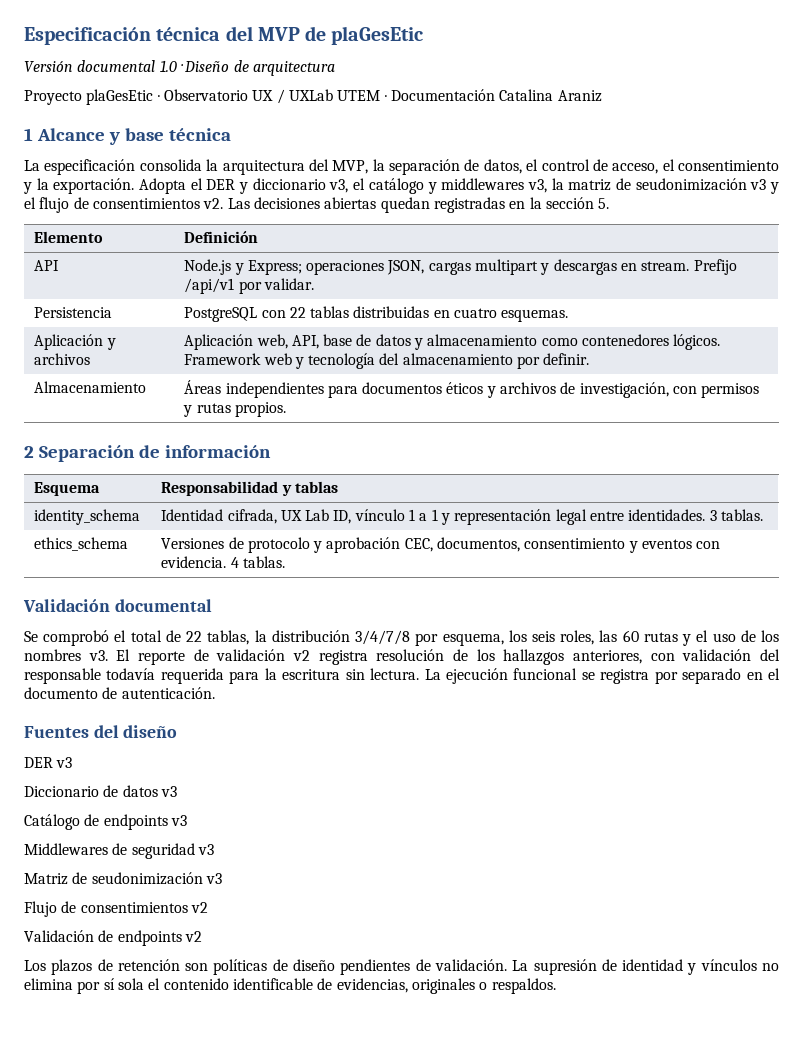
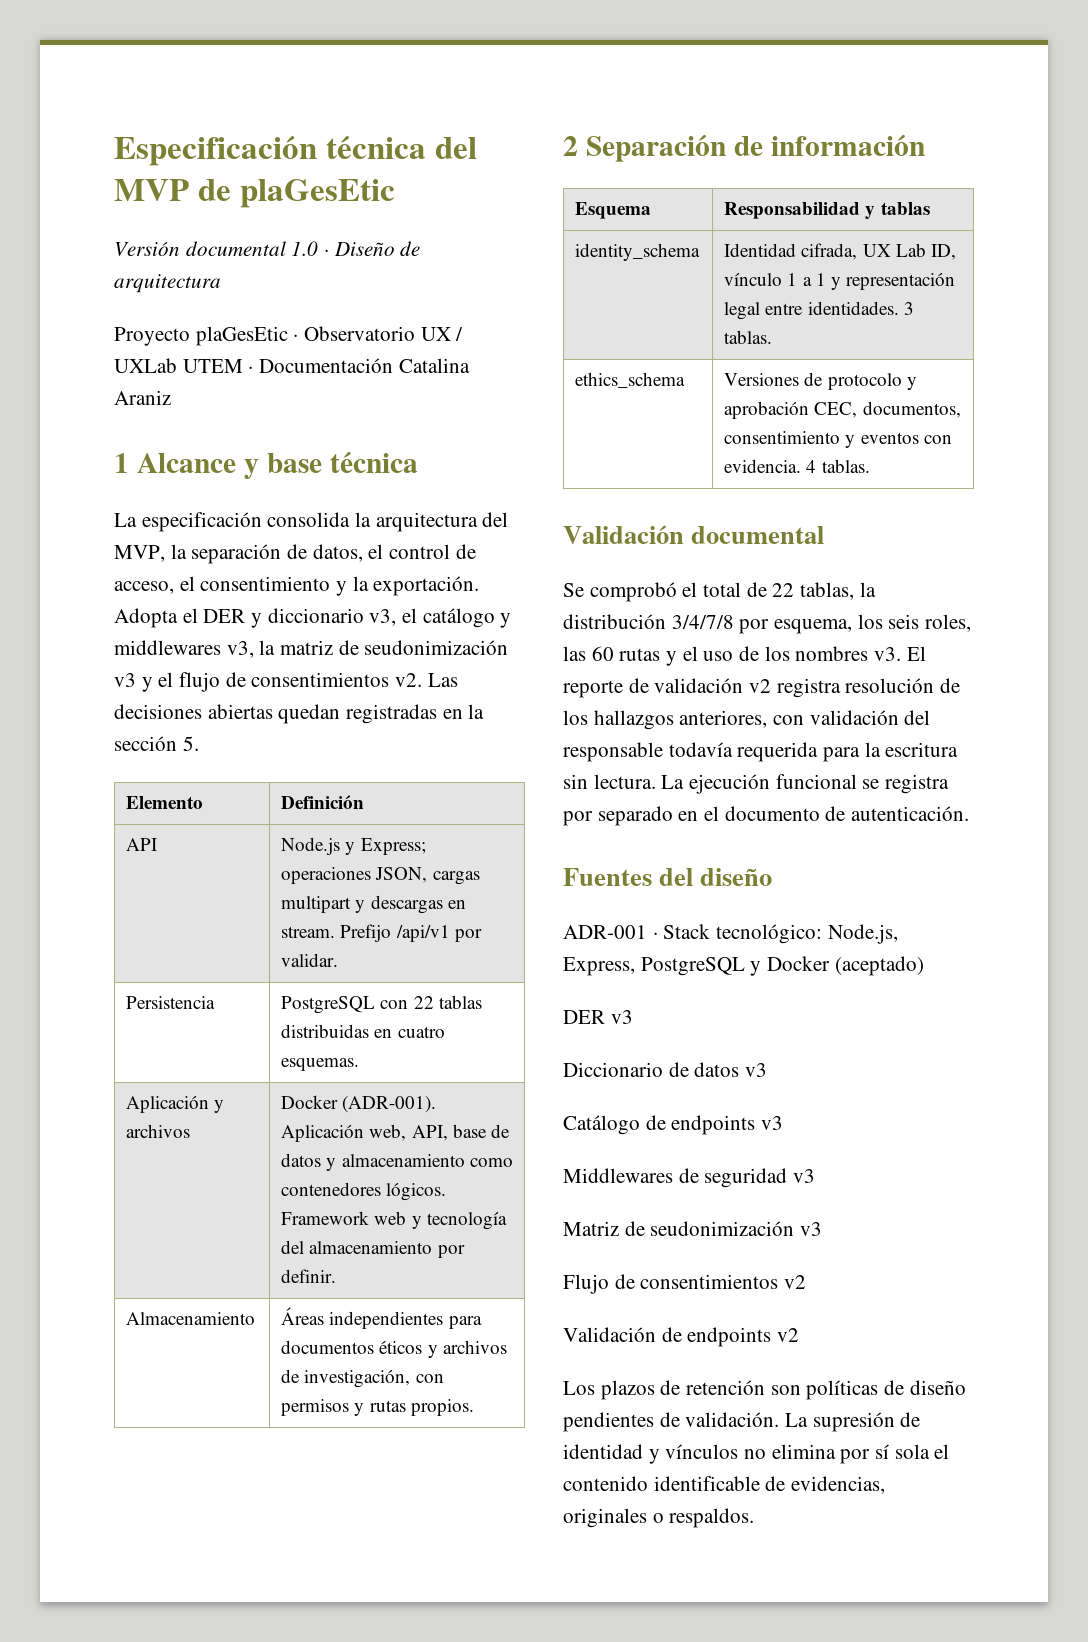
(91, 359) none -> [281,1095,437,1113] Docker (ADR-001).
(178, 731) none -> [563,924,898,944] [563,956,924,976] // ADR-001 · Stack tecnológico: Node.js, Express, PostgreSQL y Docker (aceptado)

